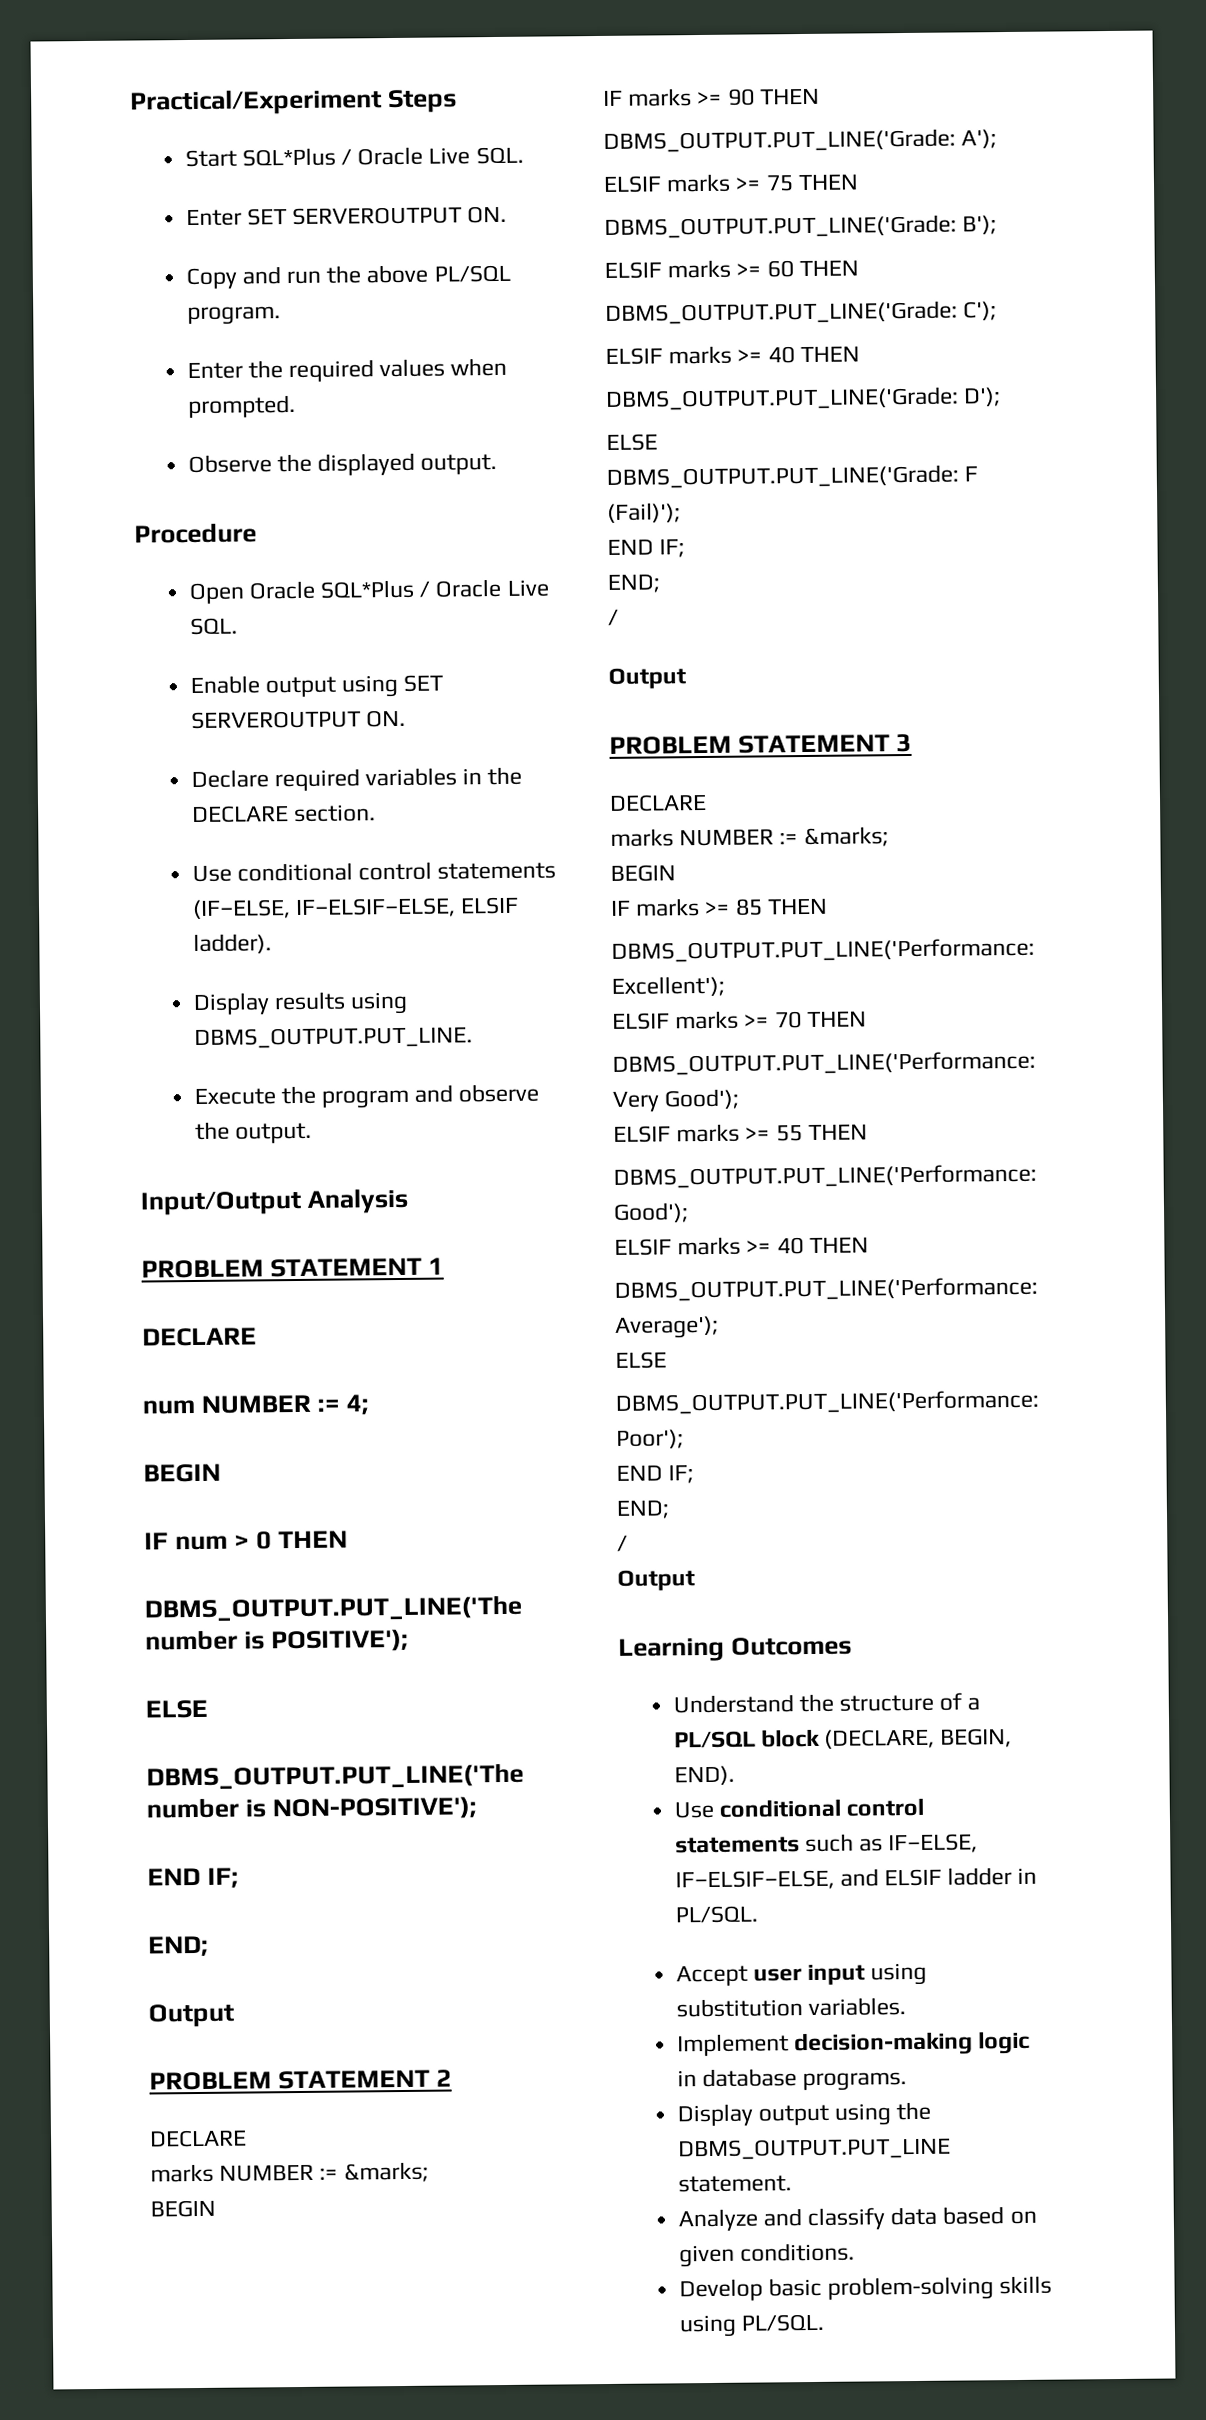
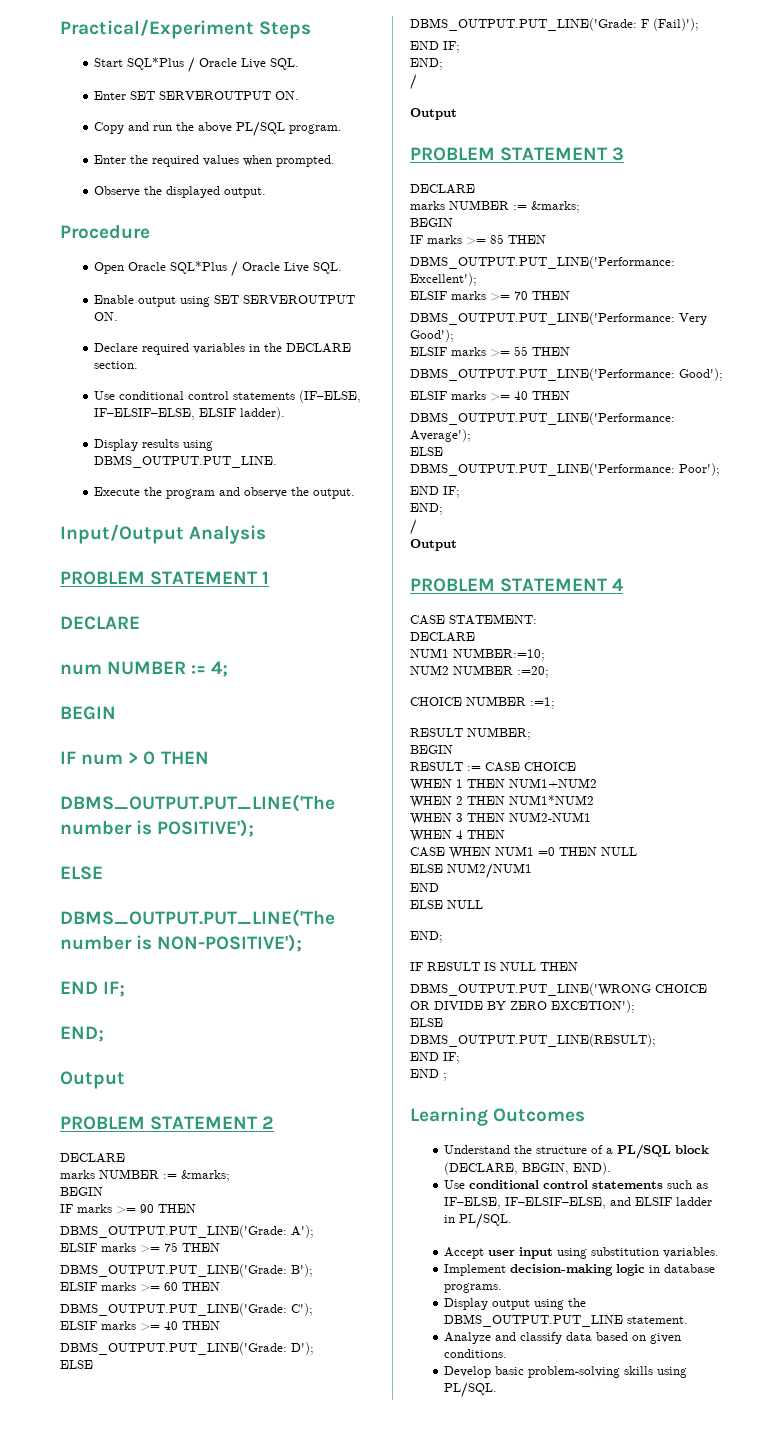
(695, 1580) none -> [410,578,625,592] [410,614,537,625] [410,632,475,642] [410,648,545,661] [410,665,549,678] [410,696,555,709] [410,727,531,740] [410,745,453,754] [410,762,576,772] [410,778,597,791] [410,795,594,808] [410,812,591,825] [410,830,505,842] [410,846,637,859] [410,863,532,879] [410,883,439,892] [410,900,483,909] [410,931,443,943] [410,962,578,971] [410,983,707,996] [410,1000,635,1013] [410,1018,443,1027] [410,1034,656,1047] [410,1052,460,1064] [410,1069,447,1081] // PROBLEM STATEMENT 4 // CASE STATEMENT: // DECLARE // NUM1 NUMBER:=10; // NUM2 NUMBER :=20; // CHOICE NUMBER :=1; // RESULT NUMBER; // BEGIN // RESULT := CASE CHOICE // WHEN 1 THEN NUM1+NUM2 // WHEN 2 THEN NUM1*NUM2 // WHEN 3 THEN NUM2-NUM1 // WHEN 4 THEN // CASE WHEN NUM1 =0 THEN NULL // ELSE NUM2/NUM1 // END // ELSE NULL // END; // IF RESULT IS NULL THEN // DBMS_OUTPUT.PUT_LINE('WRONG CHOICE OR DIVIDE BY ZERO EXCETION'); // ELSE // DBMS_OUTPUT.PUT_LINE(RESULT); // END IF; // END ;

